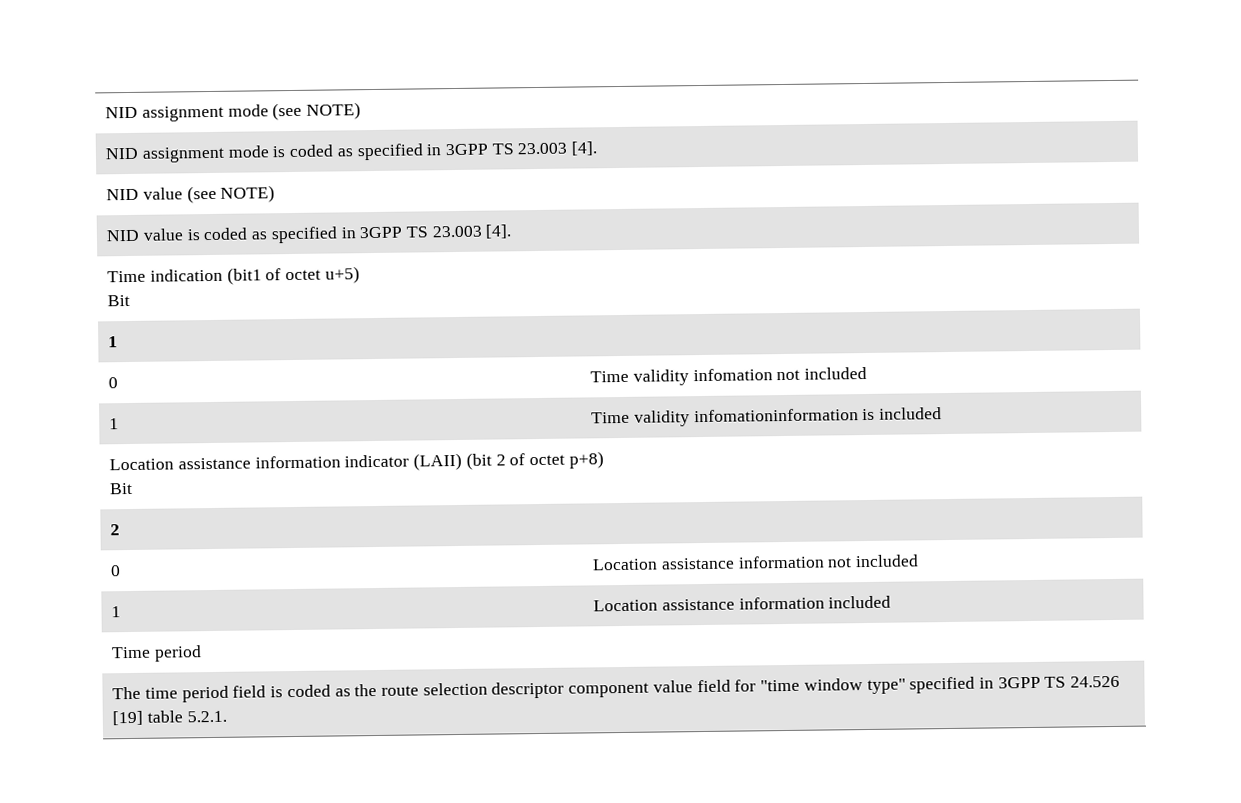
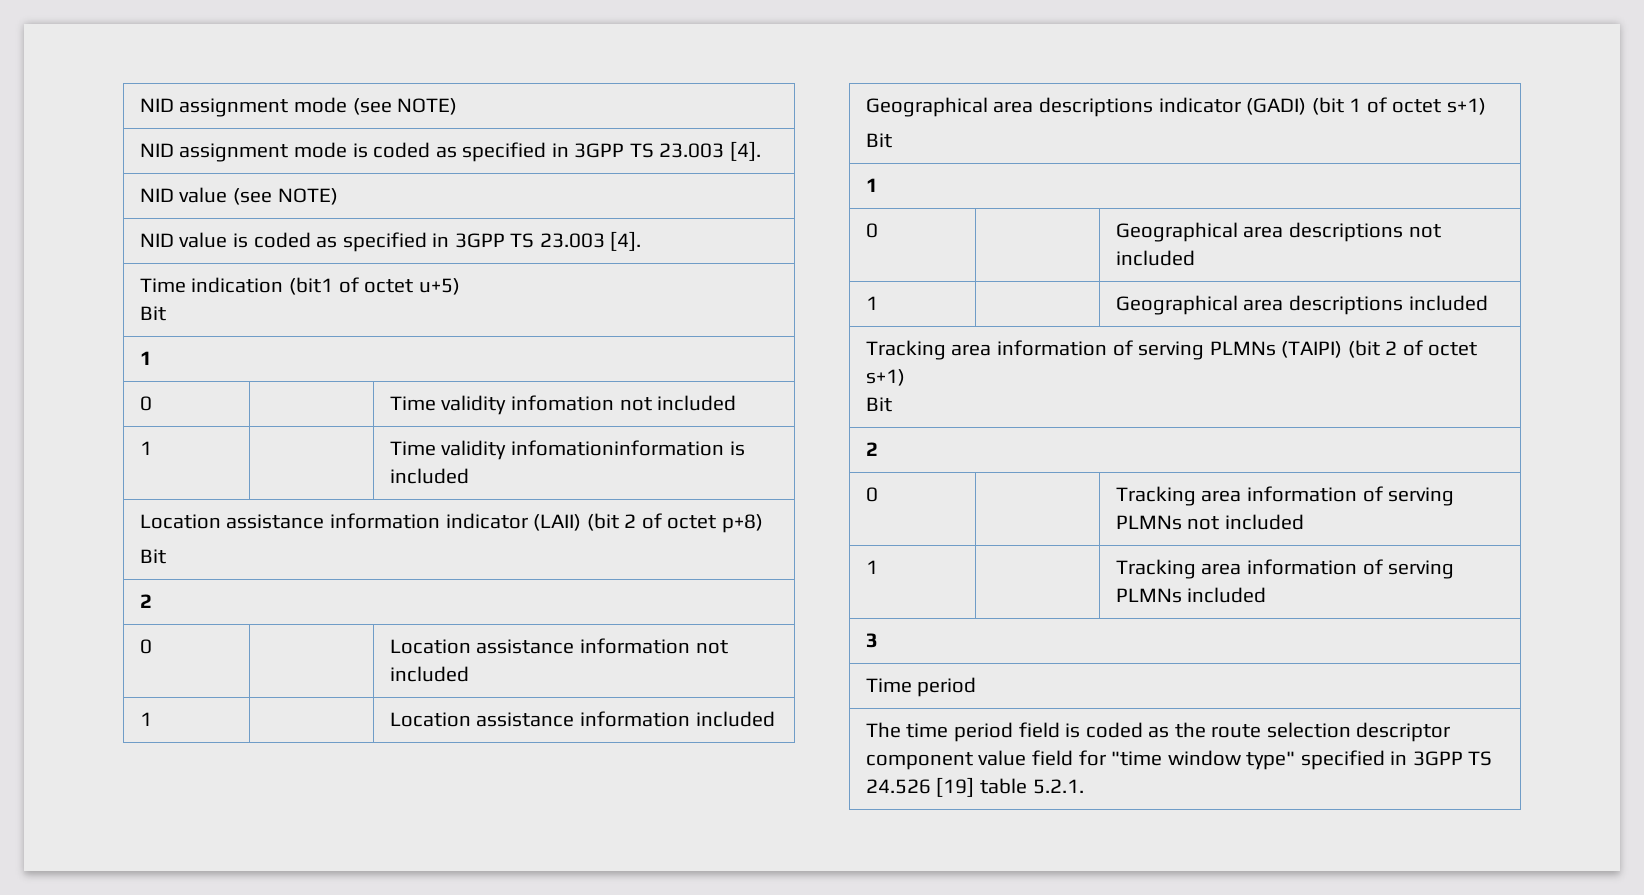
(892, 602) none -> [865,97,1486,117] [865,133,892,148] [865,178,878,192] [865,223,878,238] [1115,222,1441,242] [1115,250,1195,266] [865,296,878,310] [1115,295,1488,315] [865,340,1478,360] [865,369,905,386] [865,397,892,412] [865,442,878,456] [865,487,878,502] [1115,486,1455,506] [1115,514,1304,530] [865,560,878,574] [1115,559,1455,579] [1115,587,1267,603] [865,633,878,648] // Geographical area descriptions indicator (GADI) (bit 1 of octet s+1) // Bit // 1 // 0 | | Geographical area descriptions not included // 1 | | Geographical area descriptions included // Tracking area information of serving PLMNs (TAIPI) (bit 2 of octet s+1) // Bit // 2 // 0 | | Tracking area information of serving PLMNs not included // 1 | | Tracking area information of serving PLMNs included // 3

